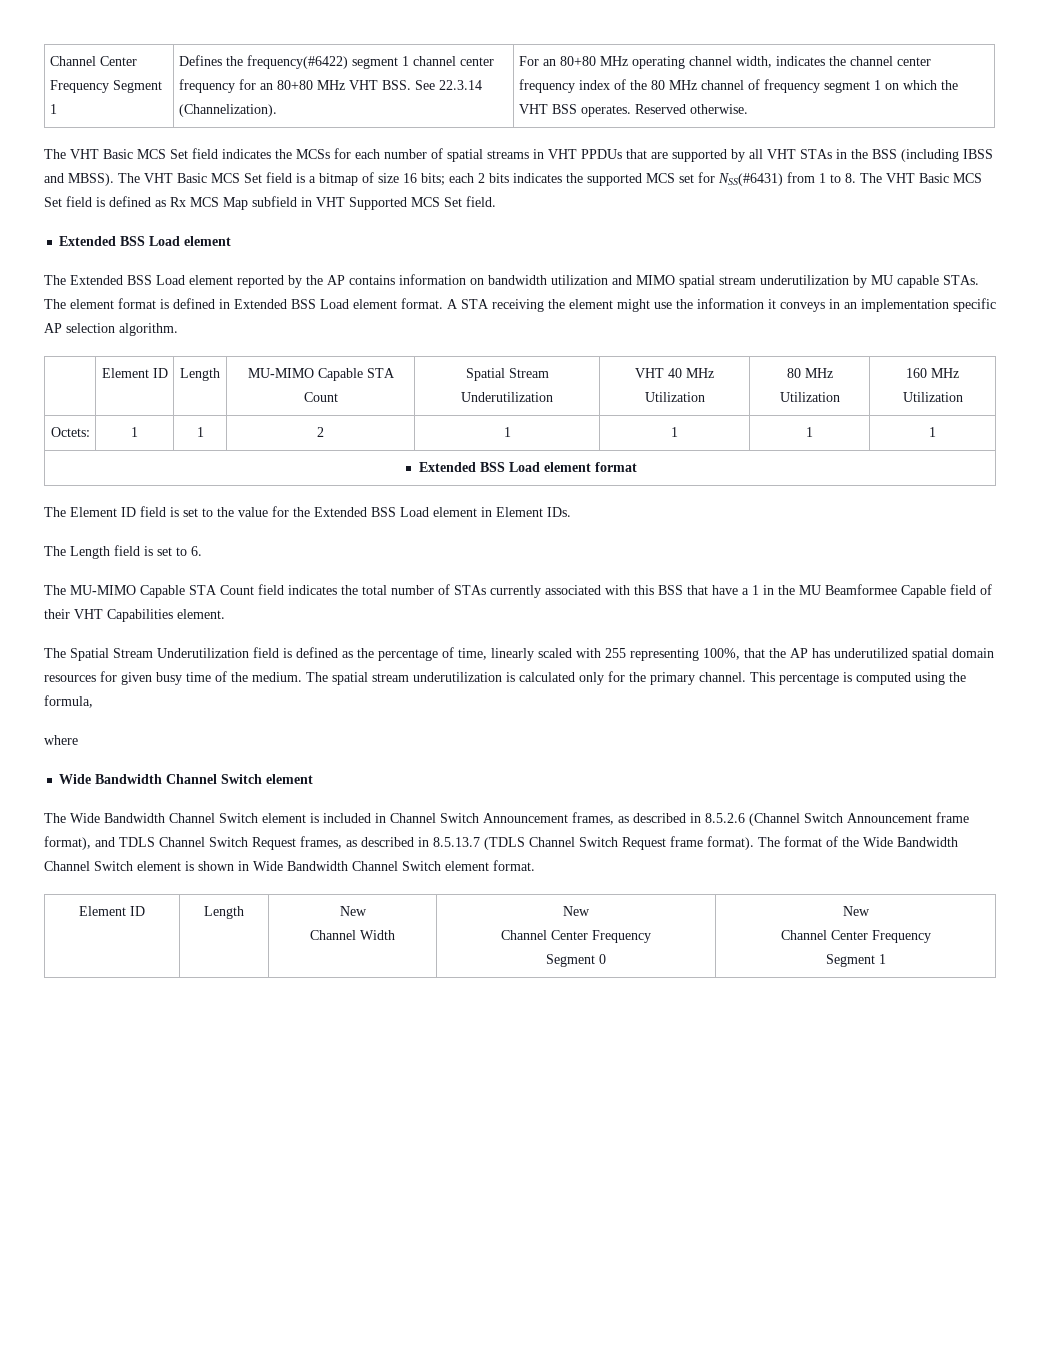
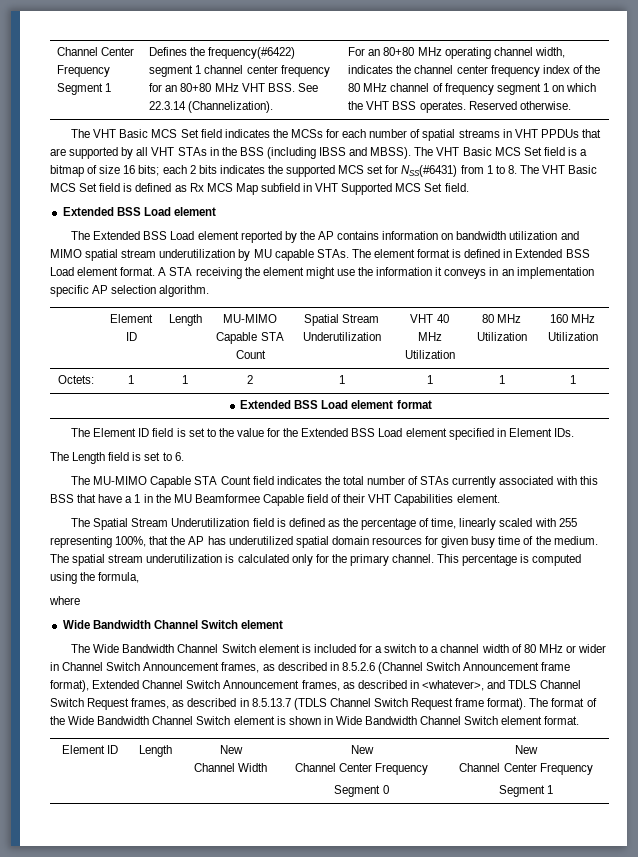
(477, 512) none -> [448,428,494,440] specified
(371, 818) none -> [358,644,607,653] for a switch to a channel width of 80 MHz or wider
(91, 843) none -> [92,680,484,691] Extended Channel Switch Announcement frames, as described in <whatever>,

